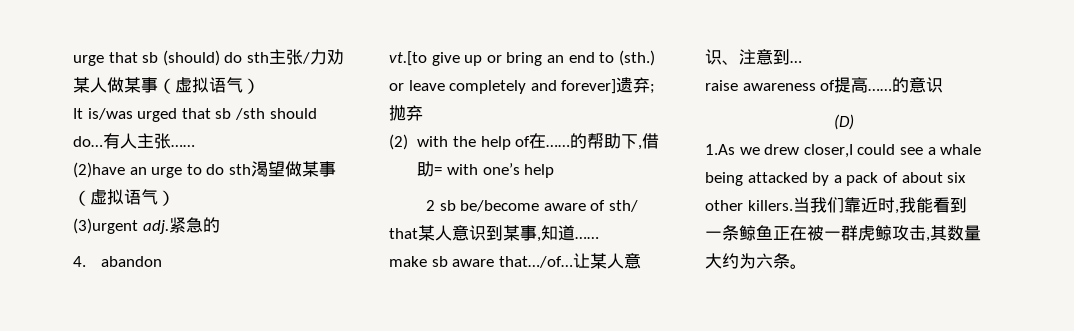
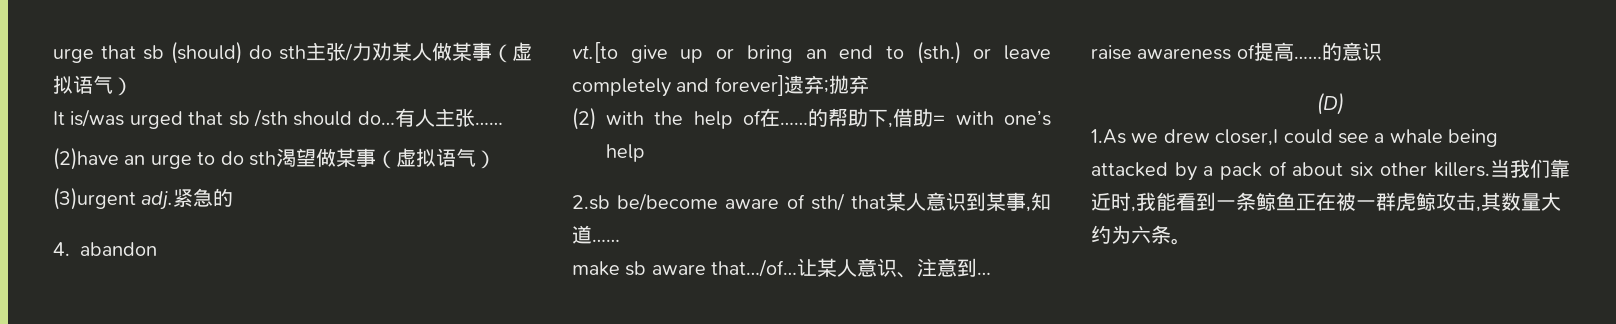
[426,200,456,211] 2 sb -> [572,195,610,210] 2.sb

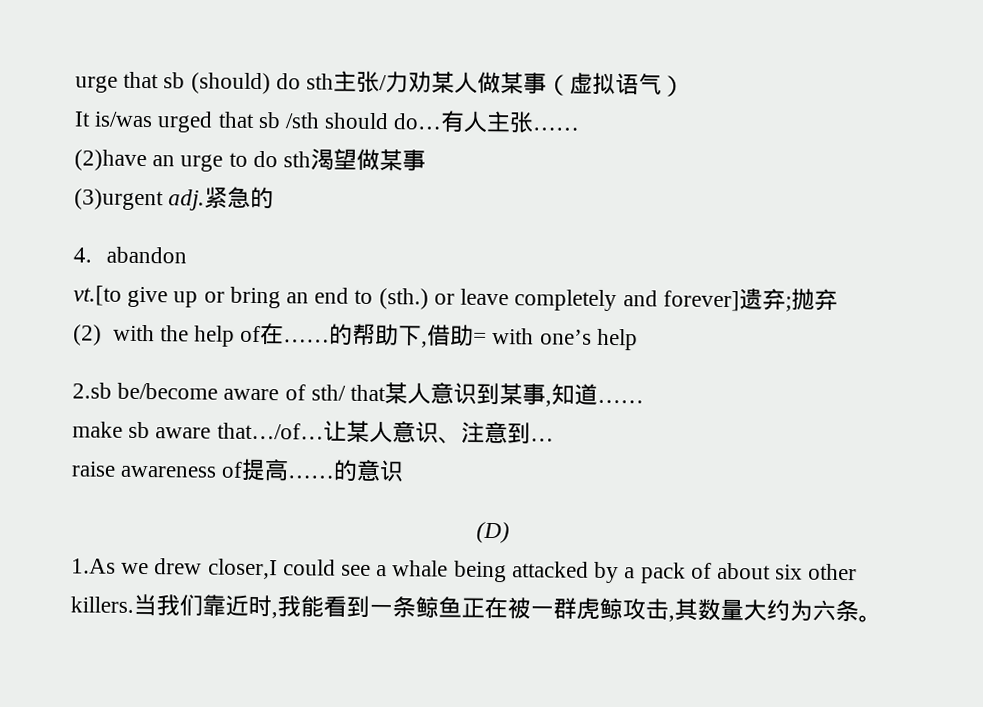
[376,148,496,169] （虚拟语气） -> (427, 160) none

